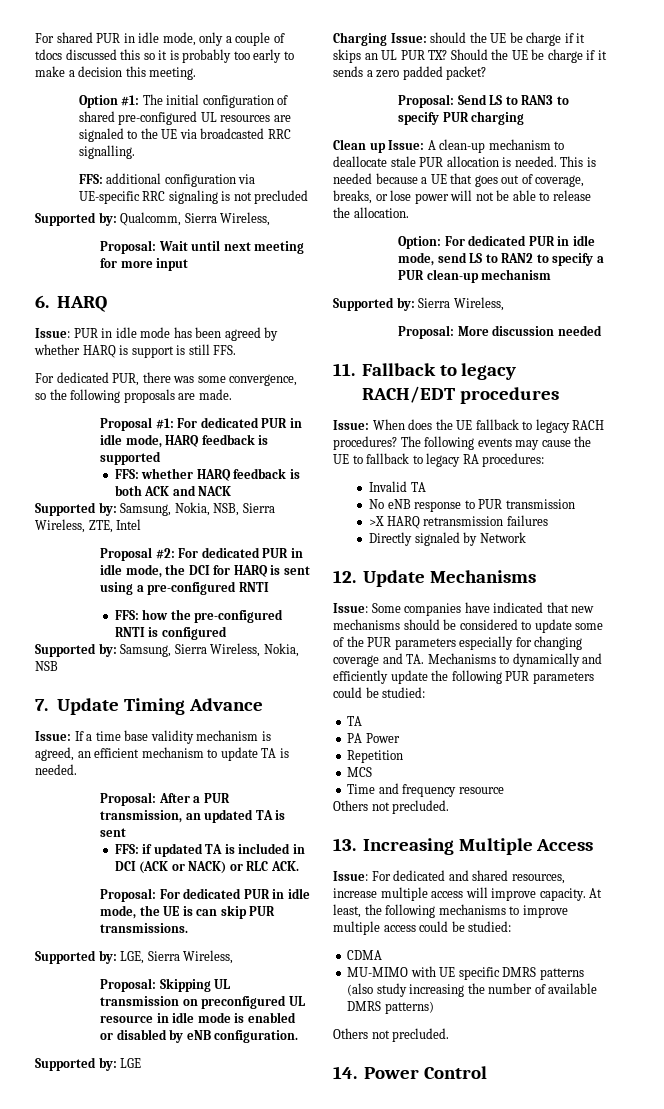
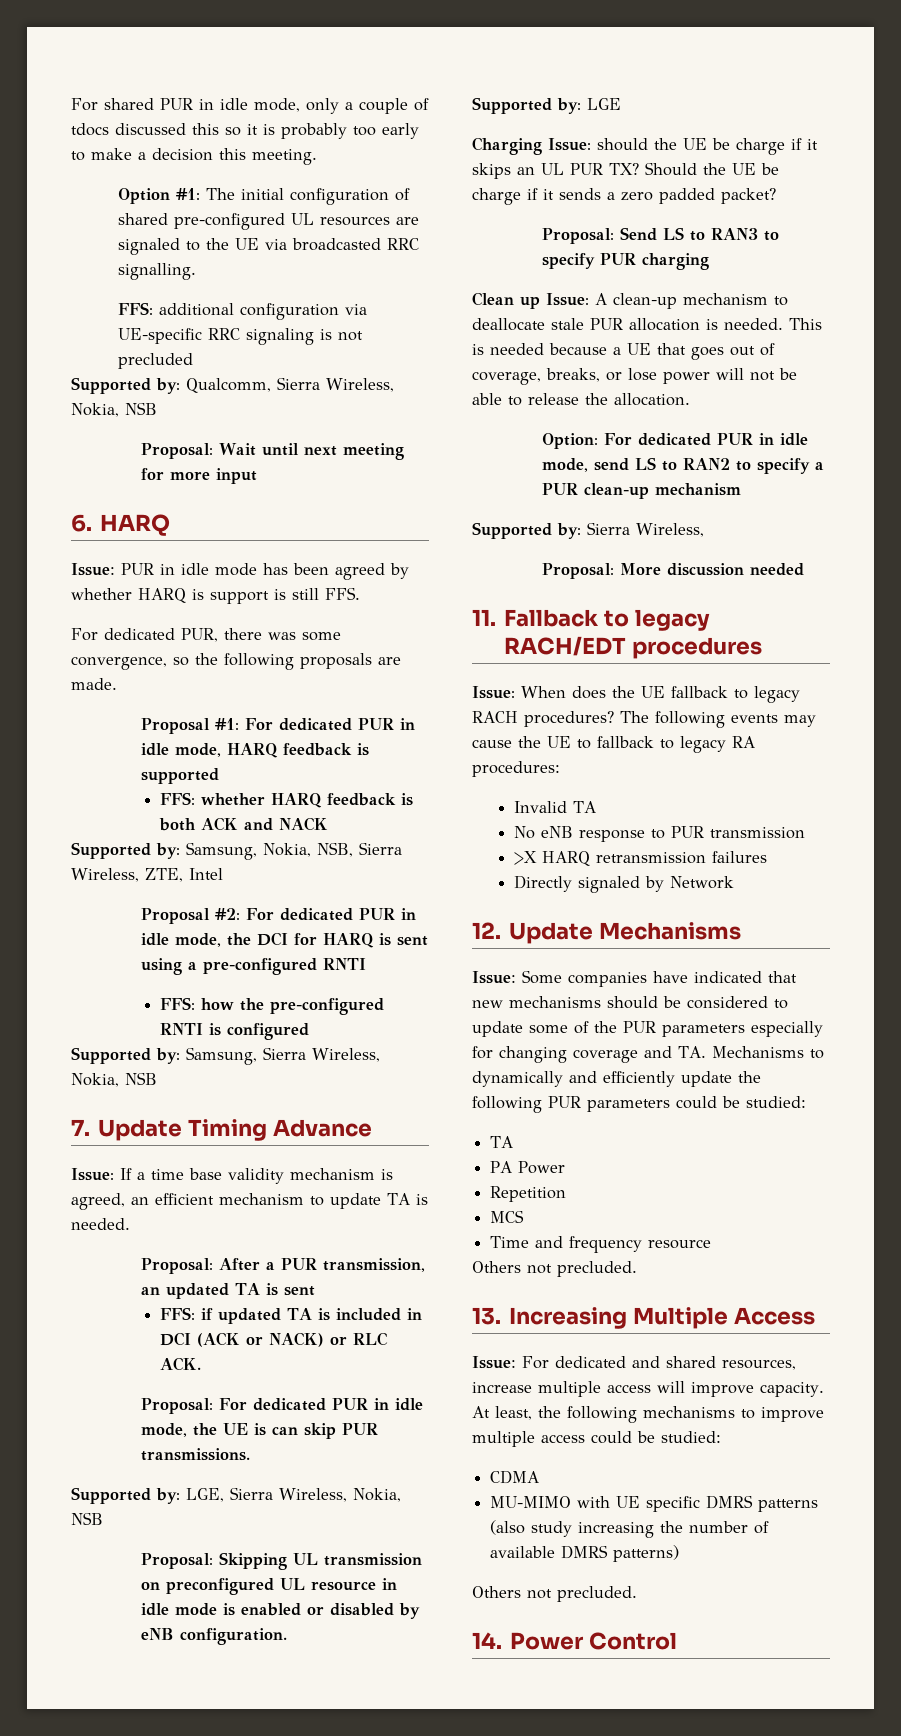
(271, 219) none -> [71,402,157,417] Nokia, NSB
(234, 957) none -> [353,1488,401,1502] [71,1512,103,1525] Nokia, NSB

